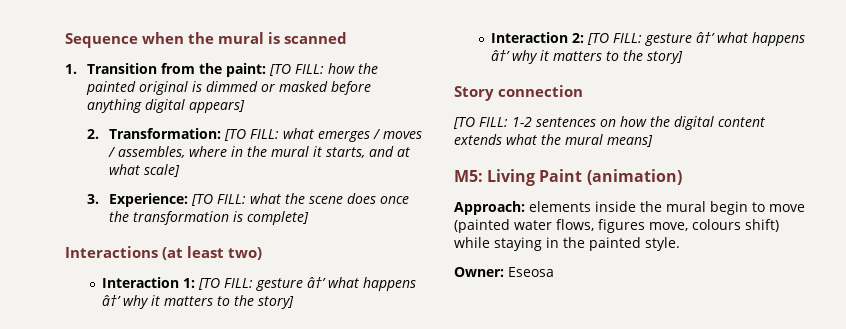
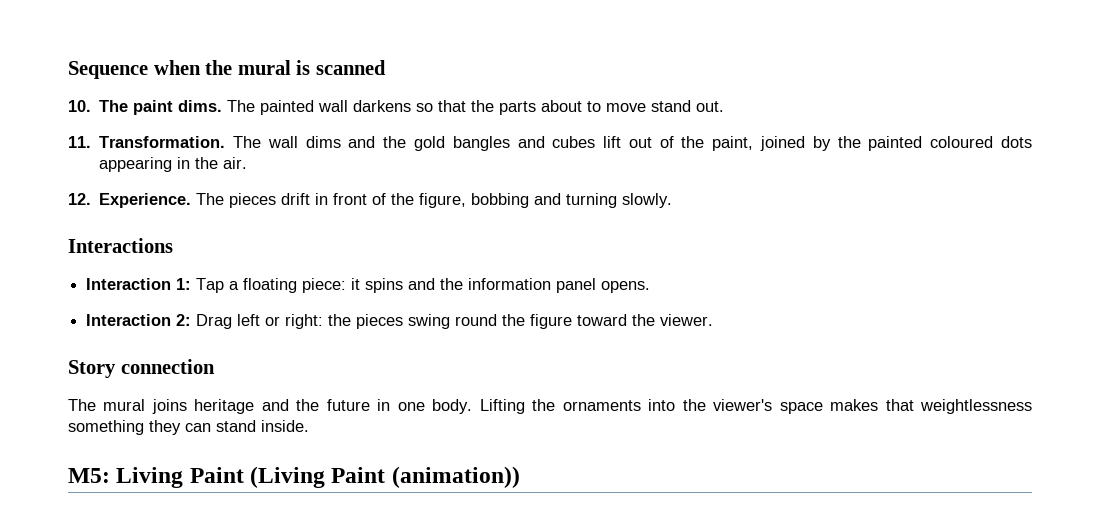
[65,63,378,77] [85,81,371,95] [86,99,245,113] [86,128,422,142] [107,146,410,158] [108,164,180,177] [86,193,409,207] [108,211,309,225] [65,246,262,260] [101,277,416,291] [101,295,294,309] [490,32,805,46] [490,50,683,64] [454,85,583,101] [453,116,765,130] [454,134,653,147] [454,169,682,186] [454,201,805,215] [454,219,779,233] [454,237,680,251] [454,267,554,277] 1. Transition from the paint: [TO FILL: how the painted original is dimmed or masked before anything digital appears] // 2. Transformation: [TO FILL: what emerges / moves / assembles, where in the mural it starts, and at what scale] // 3. Experience: [TO FILL: what the scene does once the transformation is complete] // Interactions (at least two) // Interaction 1: [TO FILL: gesture â†’ what happens â†’ why it matters to the story] // Interaction 2: [TO FILL: gesture â†’ what happens â†’ why it matters to the story] // Story connection // [TO FILL: 1-2 sentences on how the digital content extends what the mural means] // M5: Living Paint (animation) // Approach: elements inside the mural begin to move (painted water flows, figures move, colours shift) while staying in the painted style. // Owner: Eseosa -> [68,100,725,115] [68,136,1033,151] [99,157,248,172] [68,193,673,208] [68,238,173,253] [86,278,651,293] [86,314,714,329] [68,359,215,378] [68,399,1033,414] [68,420,309,435] [68,466,520,488] 10. The paint dims. The painted wall darkens so that the parts about to move stand out. // 11. Transformation. The wall dims and the gold bangles and cubes lift out of the paint, joined by the painted coloured dots appearing in the air. // 12. Experience. The pieces drift in front of the figure, bobbing and turning slowly. // Interactions // Interaction 1: Tap a floating piece: it spins and the information panel opens. // Interaction 2: Drag left or right: the pieces swing round the figure toward the viewer. // Story connection // The mural joins heritage and the future in one body. Lifting the ornaments into the viewer's space makes that weightlessness something they can stand inside. // M5: Living Paint (Living Paint (animation))

